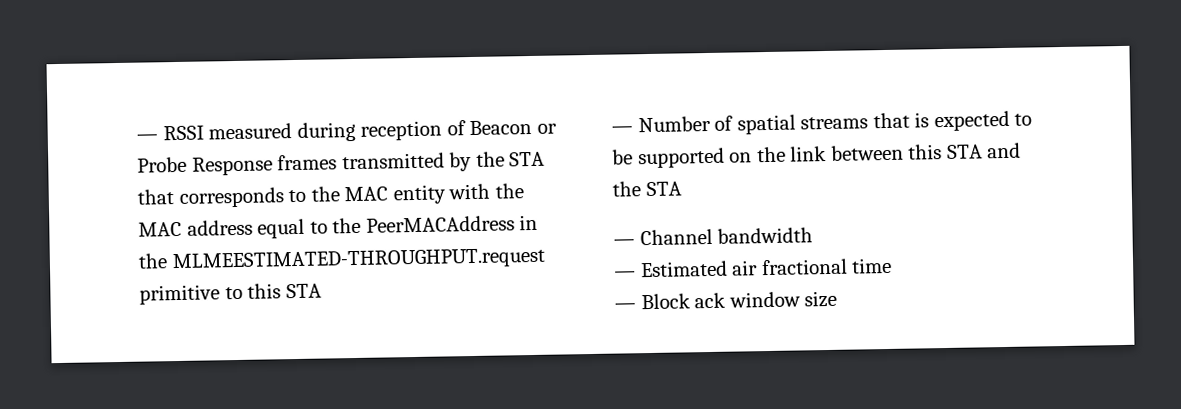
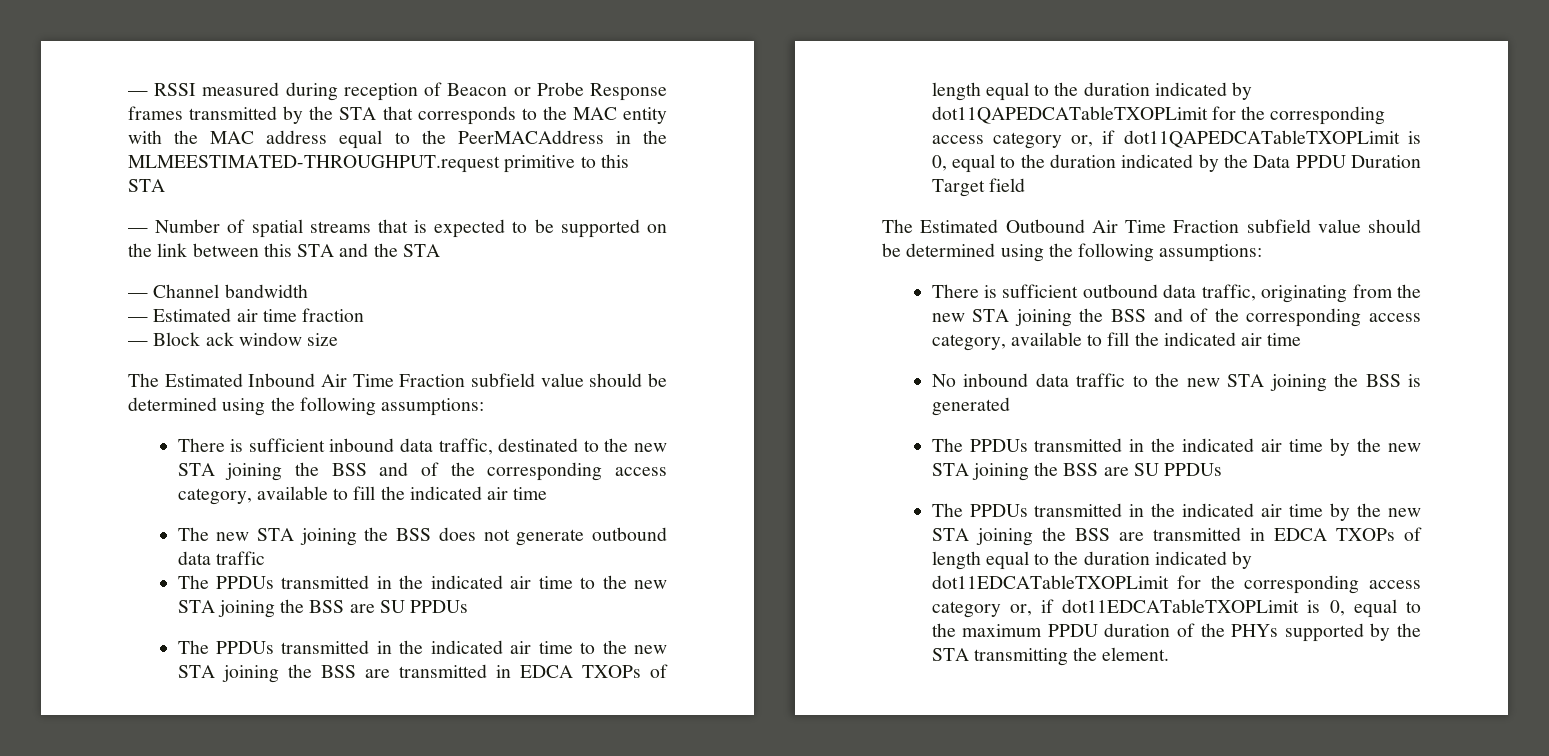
[760,257,893,276] fractional time -> [262,308,365,322] time fraction
(838, 299) none -> [128,373,667,387] [128,397,485,416] [177,438,668,455] [177,462,667,481] [177,486,548,505] [177,527,667,546] [177,551,265,565] [177,575,668,589] [177,599,469,618] [177,640,668,654] [177,664,668,683] [931,82,1253,101] [931,106,1386,125] [931,130,1421,149] [931,154,1421,173] [931,178,1025,197] [882,219,1421,233] [882,243,1263,262] [931,284,1421,303] [931,308,1421,327] [931,332,1302,351] [931,373,1421,392] [931,397,1010,416] [931,438,1422,456] [931,462,1223,481] [931,503,1422,521] [931,527,1422,546] [931,551,1253,570] [931,575,1421,594] [931,599,1421,618] [931,623,1421,642] [931,647,1170,666] // The Estimated Inbound Air Time Fraction subfield value should be determined using the following assumptions: // There is sufficient inbound data traffic, destinated to the new STA joining the BSS and of the corresponding access category, available to fill the indicated air time // The new STA joining the BSS does not generate outbound data traffic // The PPDUs transmitted in the indicated air time to the new STA joining the BSS are SU PPDUs // The PPDUs transmitted in the indicated air time to the new STA joining the BSS are transmitted in EDCA TXOPs of length equal to the duration indicated by dot11QAPEDCATableTXOPLimit for the corresponding access category or, if dot11QAPEDCATableTXOPLimit is 0, equal to the duration indicated by the Data PPDU Duration Target field // The Estimated Outbound Air Time Fraction subfield value should be determined using the following assumptions: // There is sufficient outbound data traffic, originating from the new STA joining the BSS and of the corresponding access category, available to fill the indicated air time // No inbound data traffic to the new STA joining the BSS is generated // The PPDUs transmitted in the indicated air time by the new STA joining the BSS are SU PPDUs // The PPDUs transmitted in the indicated air time by the new STA joining the BSS are transmitted in EDCA TXOPs of length equal to the duration indicated by dot11EDCATableTXOPLimit for the corresponding access category or, if dot11EDCATableTXOPLimit is 0, equal to the maximum PPDU duration of the PHYs supported by the STA transmitting the element.

